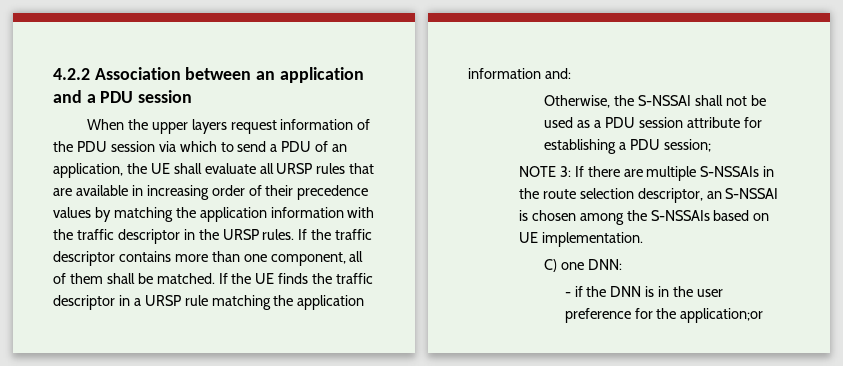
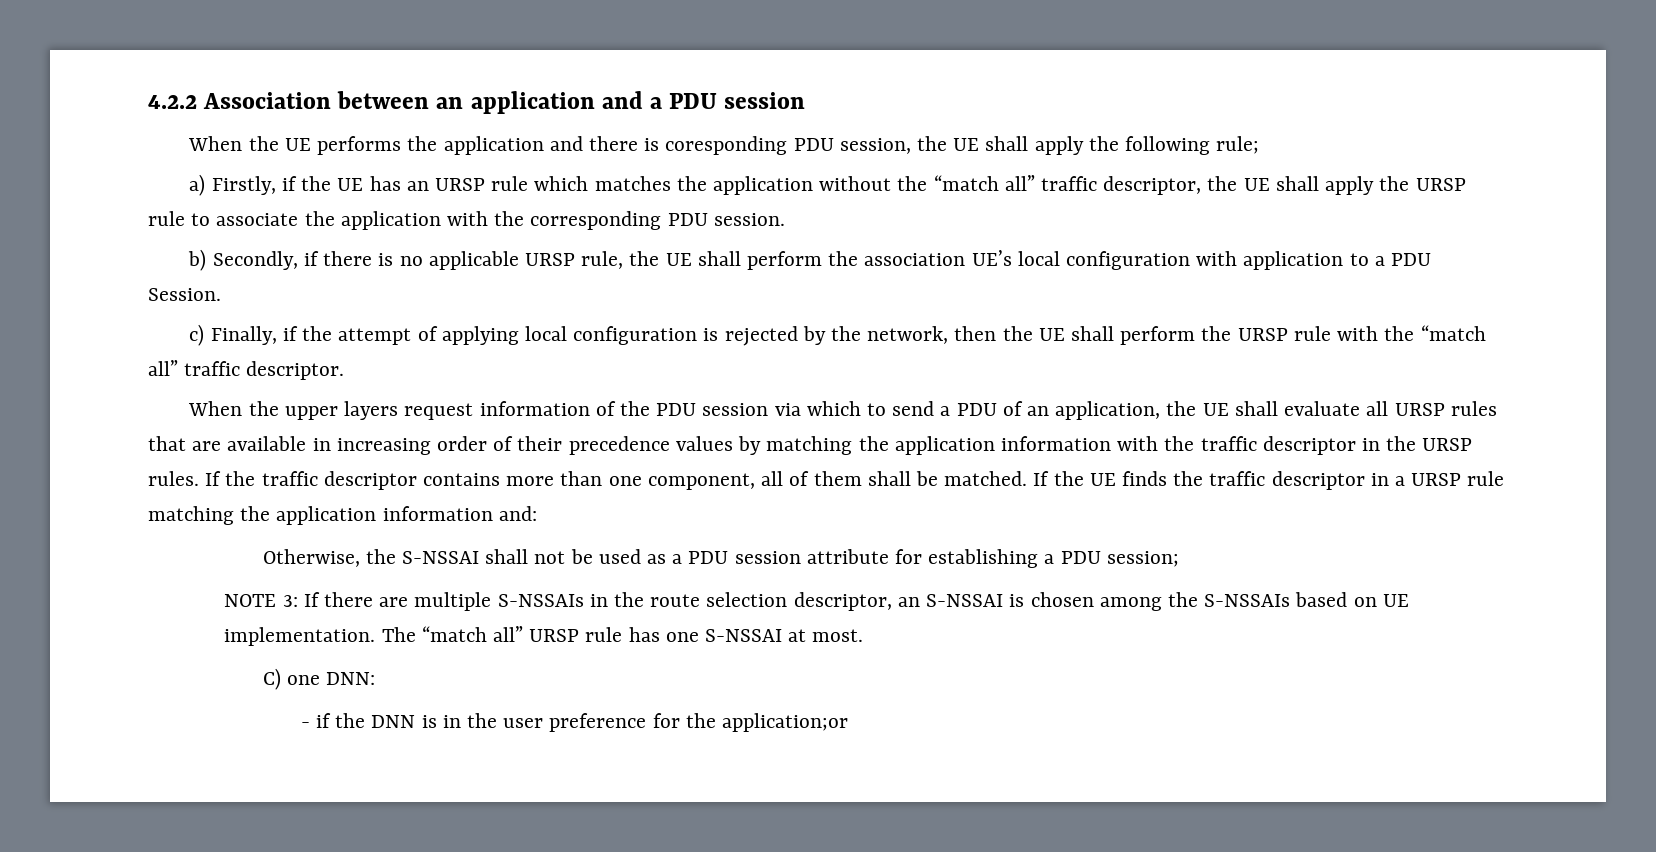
(193, 96) none -> [188,136,1260,155] [189,174,1466,196] [148,211,785,230] [188,249,1432,271] [148,288,221,301] [189,324,1486,346] [148,360,345,380] // When the UE performs the application and there is coresponding PDU session, the UE shall apply the following rule; // a) Firstly, if the UE has an URSP rule which matches the application without the “match all” traffic descriptor, the UE shall apply the URSP rule to associate the application with the corresponding PDU session. // b) Secondly, if there is no applicable URSP rule, the UE shall perform the association UE’s local configuration with application to a PDU Session. // c) Finally, if the attempt of applying local configuration is rejected by the network, then the UE shall perform the URSP rule with the “match all” traffic descriptor.
(643, 239) none -> [381,626,864,642] The “match all” URSP rule has one S-NSSAI at most.

